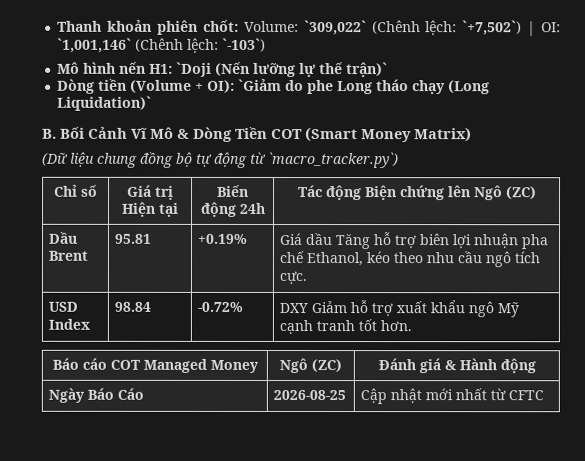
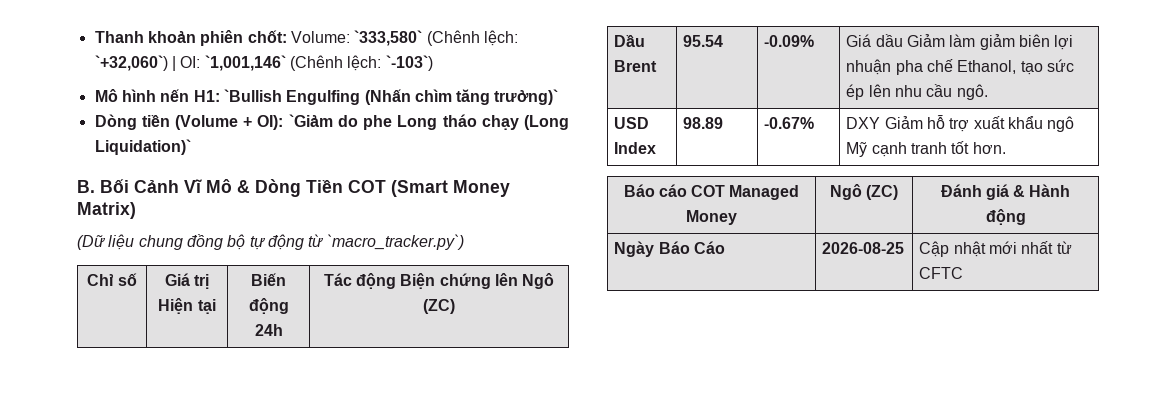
[303,20,523,36] `309,022` (Chênh lệch: `+7,502`) -> [354,30,518,46] [94,55,168,71] `333,580` (Chênh lệch: `+32,060`)
[176,61,389,78] `Doji (Nến lưỡng lự thế trận)` -> [223,89,559,105] `Bullish Engulfing (Nhấn chìm tăng trưởng)`
[113,233,151,244] [196,233,247,244] 95.81 | +0.19% -> [683,35,724,47] [764,35,815,47] 95.54 | -0.09%
[334,232,416,250] Tăng hỗ trợ -> [906,34,1015,50] Giảm làm giảm
[365,251,540,268] [278,270,307,285] kéo theo nhu cầu ngô tích cực. -> [1020,59,1074,75] [846,84,988,100] tạo sức ép lên nhu cầu ngô.
[113,301,151,312] [196,301,243,312] 98.84 | -0.72% -> [683,117,724,129] [764,117,815,129] 98.89 | -0.67%

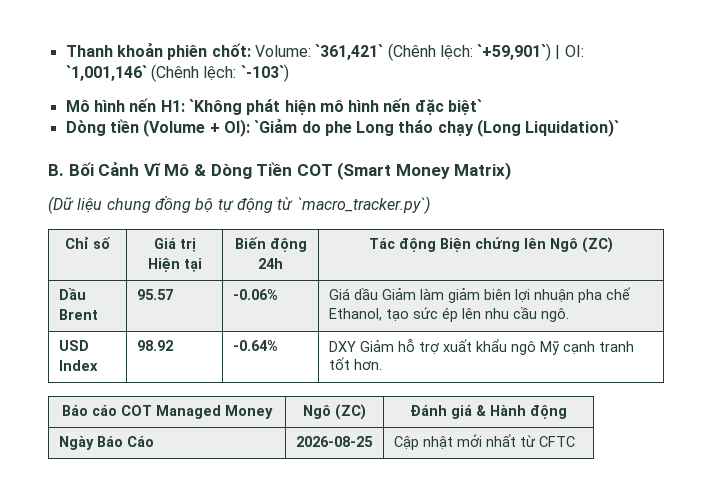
[354,30,518,46] [94,55,168,71] `333,580` (Chênh lệch: `+32,060`) -> [315,43,552,61] `361,421` (Chênh lệch: `+59,901`)
[223,89,559,105] `Bullish Engulfing (Nhấn chìm tăng trưởng)` -> [188,98,483,115] `Không phát hiện mô hình nến đặc biệt`
[683,35,724,47] [764,35,815,47] 95.54 | -0.09% -> [136,289,173,300] [232,289,278,300] 95.57 | -0.06%
[683,117,724,129] [764,117,815,129] 98.89 | -0.67% -> [136,340,173,351] [232,340,278,351] 98.92 | -0.64%

